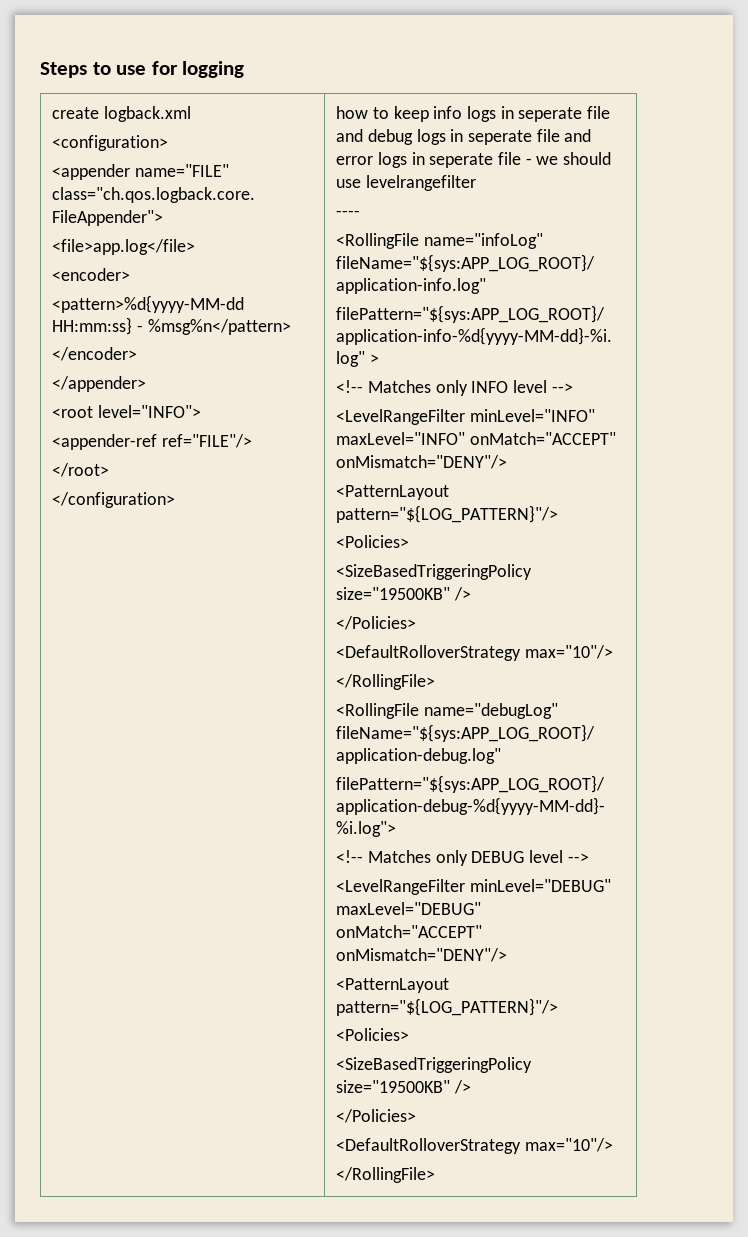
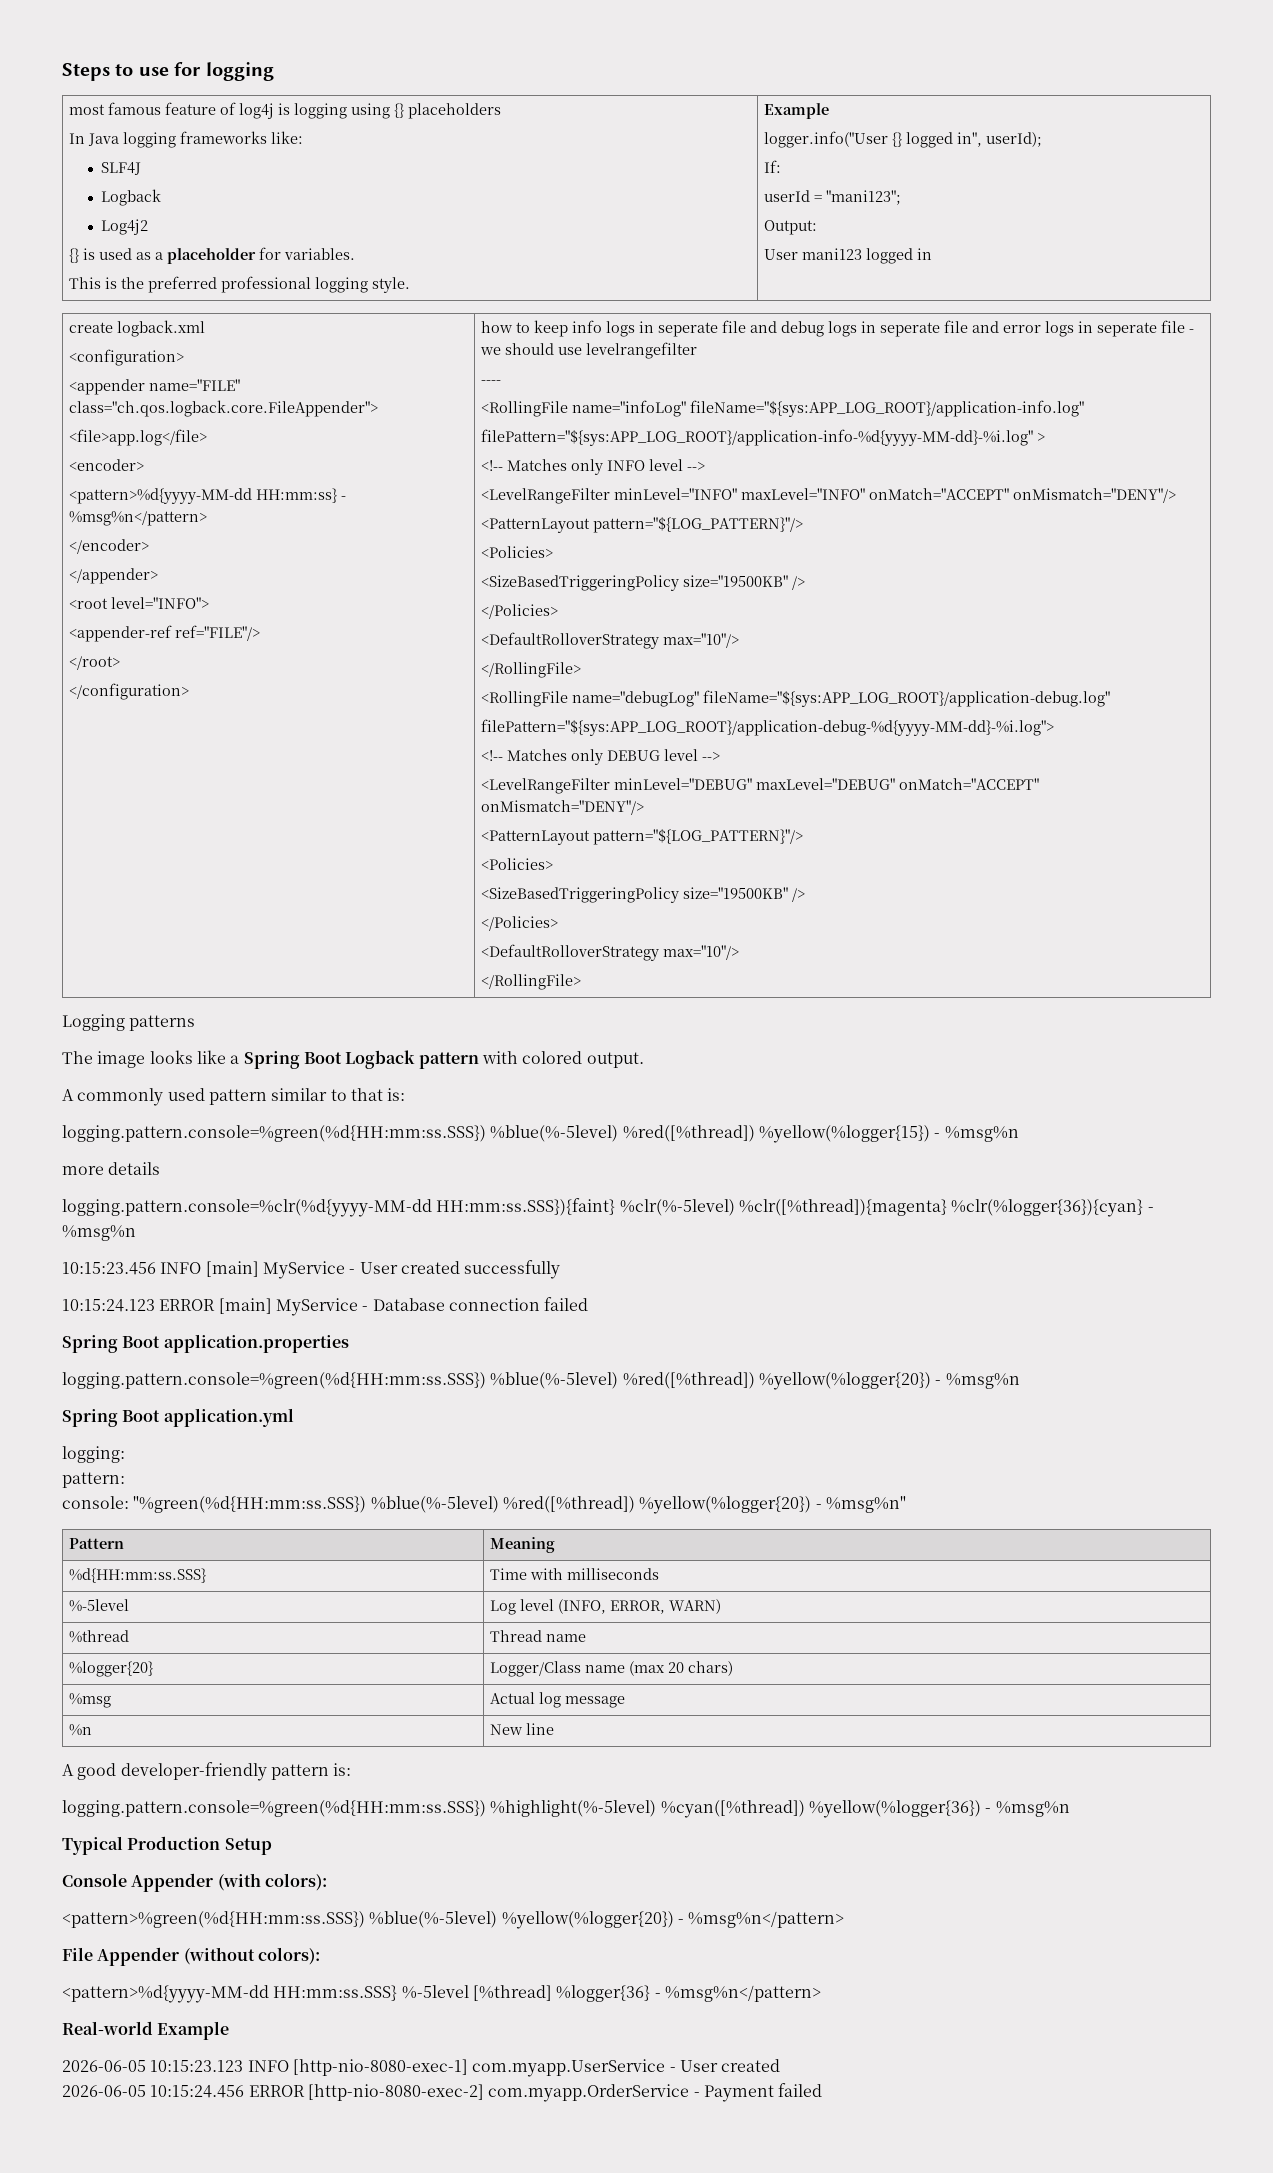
(245, 69) none -> [69,102,502,119] [69,131,304,148] [100,162,141,175] [100,189,161,206] [100,219,148,235] [69,247,356,264] [69,276,411,293] [764,103,830,119] [764,131,1043,148] [764,160,782,173] [764,190,902,205] [764,220,818,235] [764,248,933,264] // most famous feature of log4j is logging using {} placeholders // In Java logging frameworks like: // SLF4J // Logback // Log4j2 // {} is used as a placeholder for variables. // This is the preferred professional logging style. | Example // logger.info("User {} logged in", userId); // If: // userId = "mani123"; // Output: // User mani123 logged in
(436, 1175) none -> [62,1014,196,1031] [62,1050,644,1069] [62,1088,406,1106] [62,1125,1019,1143] [62,1162,161,1175] [62,1198,1154,1217] [62,1225,136,1241] [62,1260,561,1279] [62,1297,589,1316] [62,1334,349,1353] [62,1372,1020,1390] [62,1408,294,1427] [62,1446,125,1463] [62,1472,125,1488] [62,1496,906,1514] [69,1538,125,1549] [490,1537,556,1553] [69,1568,207,1583] [490,1568,660,1580] [69,1599,130,1612] [490,1599,722,1615] [69,1630,130,1643] [490,1630,587,1642] [69,1661,154,1677] [490,1661,734,1677] [69,1693,112,1708] [490,1692,626,1708] [69,1724,93,1736] [490,1723,555,1735] [62,1762,352,1781] [62,1800,1070,1818] [62,1836,272,1855] [62,1873,327,1892] [62,1911,845,1929] [62,1947,320,1966] [62,1985,821,2003] [62,2021,230,2040] [62,2059,781,2077] [62,2083,823,2102] // Logging patterns // The image looks like a Spring Boot Logback pattern with colored output. // A commonly used pattern similar to that is: // logging.pattern.console=%green(%d{HH:mm:ss.SSS}) %blue(%-5level) %red([%thread]) %yellow(%logger{15}) - %msg%n // more details // logging.pattern.console=%clr(%d{yyyy-MM-dd HH:mm:ss.SSS}){faint} %clr(%-5level) %clr([%thread]){magenta} %clr(%logger{36}){cyan} - %msg%n // 10:15:23.456 INFO [main] MyService - User created successfully // 10:15:24.123 ERROR [main] MyService - Database connection failed // Spring Boot application.properties // logging.pattern.console=%green(%d{HH:mm:ss.SSS}) %blue(%-5level) %red([%thread]) %yellow(%logger{20}) - %msg%n // Spring Boot application.yml // logging: // pattern: // console: "%green(%d{HH:mm:ss.SSS}) %blue(%-5level) %red([%thread]) %yellow(%logger{20}) - %msg%n" // Pattern | Meaning // %d{HH:mm:ss.SSS} | Time with milliseconds // %-5level | Log level (INFO, ERROR, WARN) // %thread | Thread name // %logger{20} | Logger/Class name (max 20 chars) // %msg | Actual log message // %n | New line // A good developer-friendly pattern is: // logging.pattern.console=%green(%d{HH:mm:ss.SSS}) %highlight(%-5level) %cyan([%thread]) %yellow(%logger{36}) - %msg%n // Typical Production Setup // Console Appender (with colors): // <pattern>%green(%d{HH:mm:ss.SSS}) %blue(%-5level) %yellow(%logger{20}) - %msg%n</pattern> // File Appender (without colors): // <pattern>%d{yyyy-MM-dd HH:mm:ss.SSS} %-5level [%thread] %logger{36} - %msg%n</pattern> // Real-world Example // 2026-06-05 10:15:23.123 INFO [http-nio-8080-exec-1] com.myapp.UserService - User created // 2026-06-05 10:15:24.456 ERROR [http-nio-8080-exec-2] com.myapp.OrderService - Payment failed

